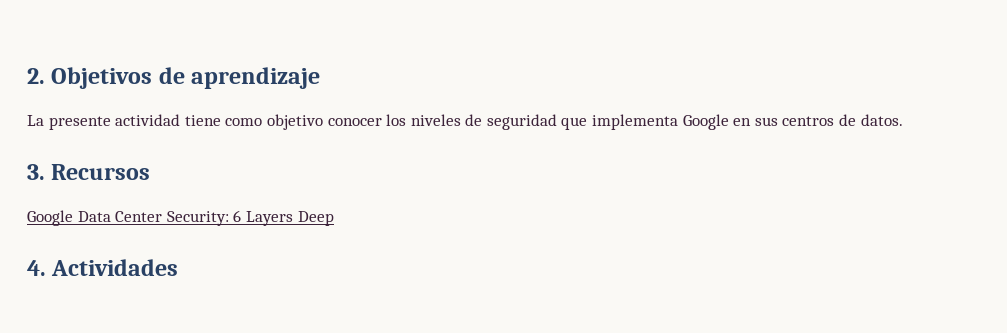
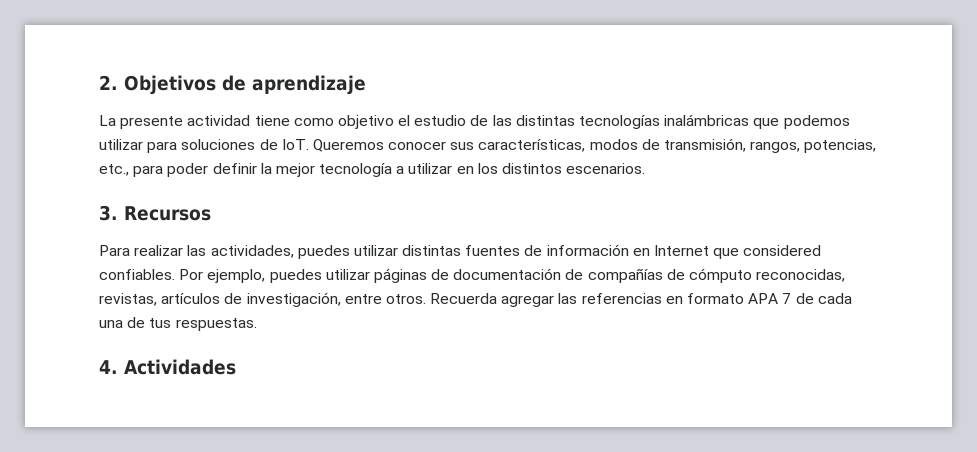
[327,114,903,130] [27,164,151,180] [27,210,334,226] conocer los niveles de seguridad que implementa Google en sus centros de datos. // 3. Recursos // Google Data Center Security: 6 Layers Deep -> [398,114,850,129] [99,138,877,153] [99,163,646,177] [99,205,211,221] [99,244,822,259] [99,268,846,283] [99,292,852,307] [99,317,257,331] el estudio de las distintas tecnologías inalámbricas que podemos utilizar para soluciones de IoT. Queremos conocer sus características, modos de transmisión, rangos, potencias, etc., para poder definir la mejor tecnología a utilizar en los distintos escenarios. // 3. Recursos // Para realizar las actividades, puedes utilizar distintas fuentes de información en Internet que considered confiables. Por ejemplo, puedes utilizar páginas de documentación de compañías de cómputo reconocidas, revistas, artículos de investigación, entre otros. Recuerda agregar las referencias en formato APA 7 de cada una de tus respuestas.

